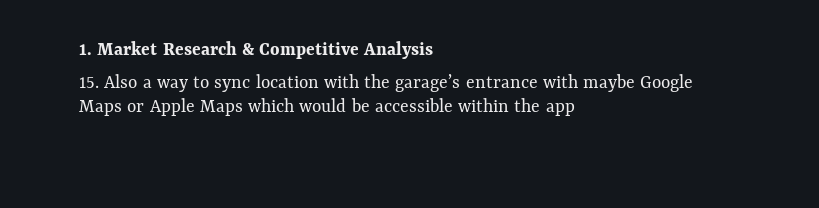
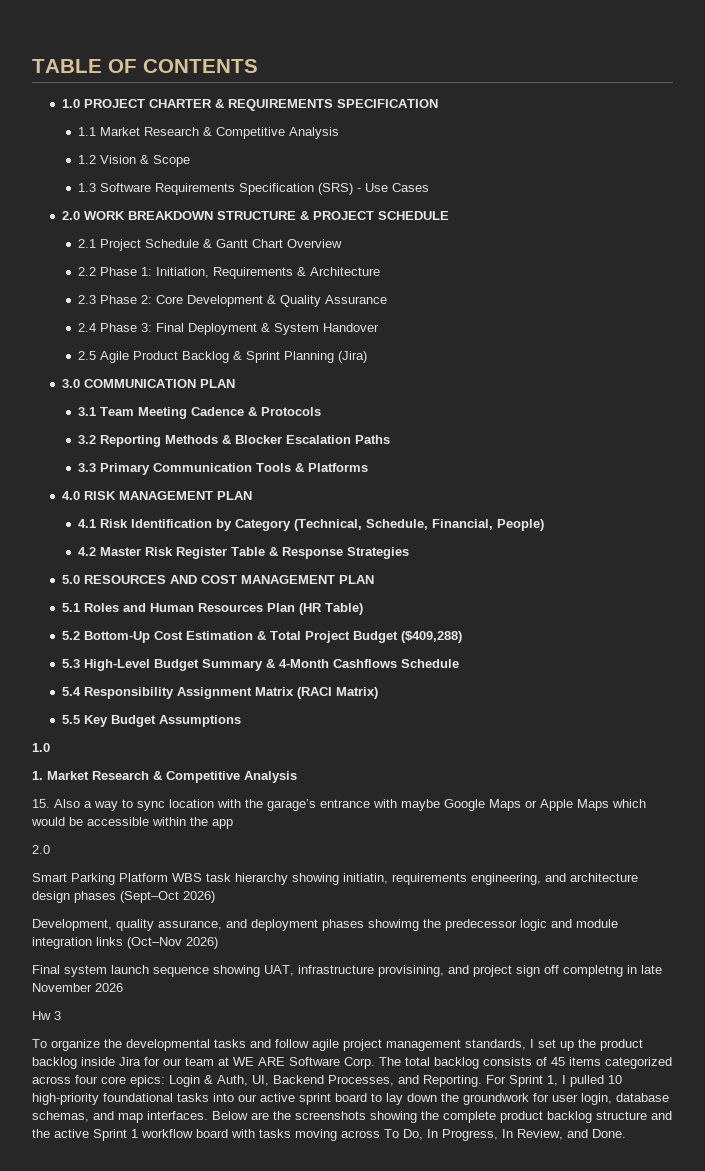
(79, 49) none -> [32,59,258,73] [62,99,439,111] [77,127,339,139] [77,155,190,167] [77,183,429,195] [62,211,450,220] [77,239,342,251] [77,267,380,279] [77,295,387,307] [77,323,379,335] [77,351,367,363] [62,379,236,388] [77,407,321,419] [77,435,390,447] [77,463,368,475] [62,491,253,500] [77,519,544,531] [77,547,409,559] [62,575,375,584] [62,603,364,615] [62,631,463,643] [62,659,460,671] [62,687,379,699] [62,715,242,727] [32,743,50,752] TABLE OF CONTENTS // 1.0 PROJECT CHARTER & REQUIREMENTS SPECIFICATION // 1.1 Market Research & Competitive Analysis // 1.2 Vision & Scope // 1.3 Software Requirements Specification (SRS) - Use Cases // 2.0 WORK BREAKDOWN STRUCTURE & PROJECT SCHEDULE // 2.1 Project Schedule & Gantt Chart Overview // 2.2 Phase 1: Initiation, Requirements & Architecture // 2.3 Phase 2: Core Development & Quality Assurance // 2.4 Phase 3: Final Deployment & System Handover // 2.5 Agile Product Backlog & Sprint Planning (Jira) // 3.0 COMMUNICATION PLAN // 3.1 Team Meeting Cadence & Protocols // 3.2 Reporting Methods & Blocker Escalation Paths // 3.3 Primary Communication Tools & Platforms // 4.0 RISK MANAGEMENT PLAN // 4.1 Risk Identification by Category (Technical, Schedule, Financial, People) // 4.2 Master Risk Register Table & Response Strategies // 5.0 RESOURCES AND COST MANAGEMENT PLAN // 5.1 Roles and Human Resources Plan (HR Table) // 5.2 Bottom-Up Cost Estimation & Total Project Budget ($409,288) // 5.3 High-Level Budget Summary & 4-Month Cashflows Schedule // 5.4 Responsibility Assignment Matrix (RACI Matrix) // 5.5 Key Budget Assumptions // 1.0 //
(575, 109) none -> [32,845,50,854] [32,873,638,885] [32,891,215,903] [32,919,618,931] [32,937,218,949] [32,965,662,977] [32,983,123,992] [32,1011,61,1020] [32,1039,643,1051] [32,1057,672,1069] [32,1075,622,1087] [32,1093,669,1105] [32,1111,672,1123] [32,1129,626,1141] // 2.0 // Smart Parking Platform WBS task hierarchy showing initiatin, requirements engineering, and architecture design phases (Sept–Oct 2026) // Development, quality assurance, and deployment phases showimg the predecessor logic and module integration links (Oct–Nov 2026) // Final system launch sequence showing UAT, infrastructure provisining, and project sign off completng in late November 2026 // Hw 3 // To organize the developmental tasks and follow agile project management standards, I set up the product backlog inside Jira for our team at WE ARE Software Corp. The total backlog consists of 45 items categorized across four core epics: Login & Auth, UI, Backend Processes, and Reporting. For Sprint 1, I pulled 10 high-priority foundational tasks into our active sprint board to lay down the groundwork for user login, database schemas, and map interfaces. Below are the screenshots showing the complete product backlog structure and the active Sprint 1 workflow board with tasks moving across To Do, In Progress, In Review, and Done.

